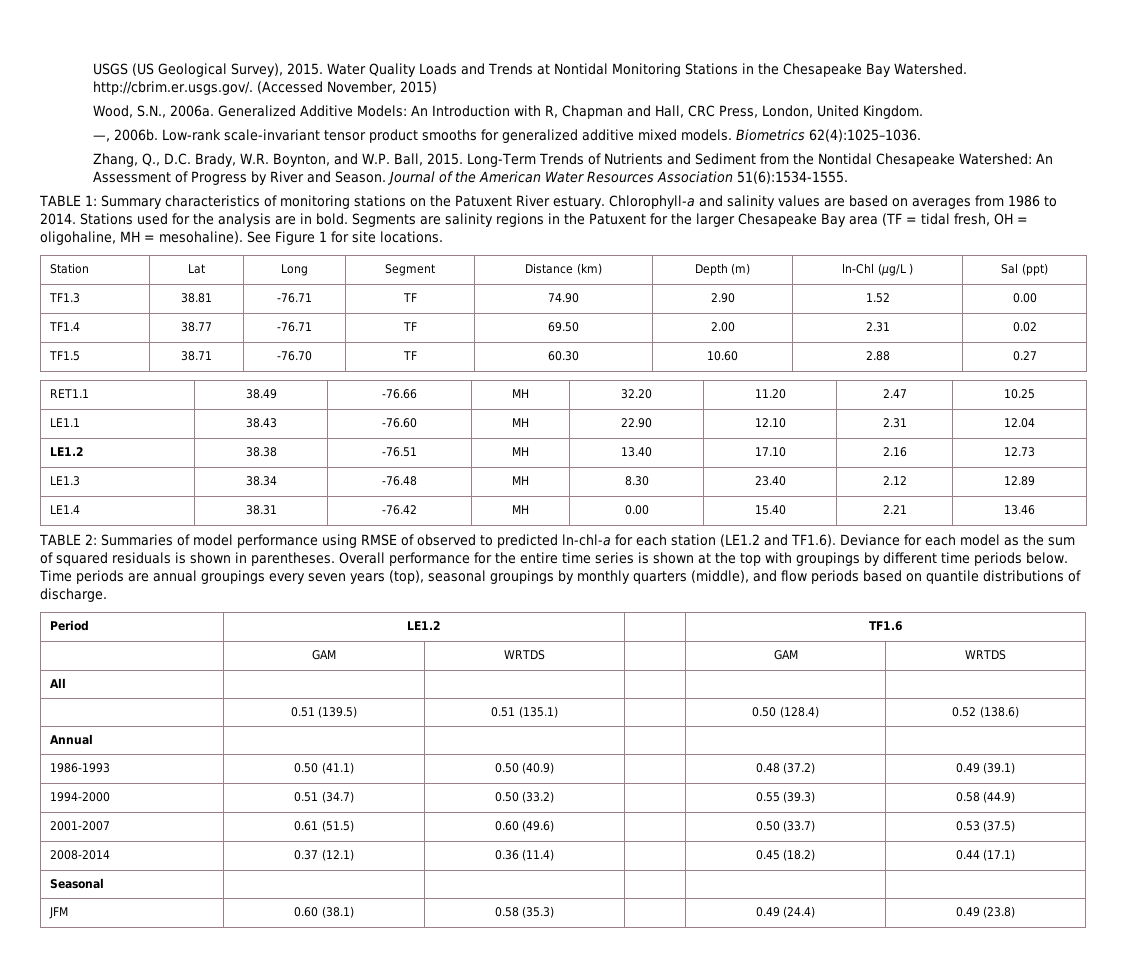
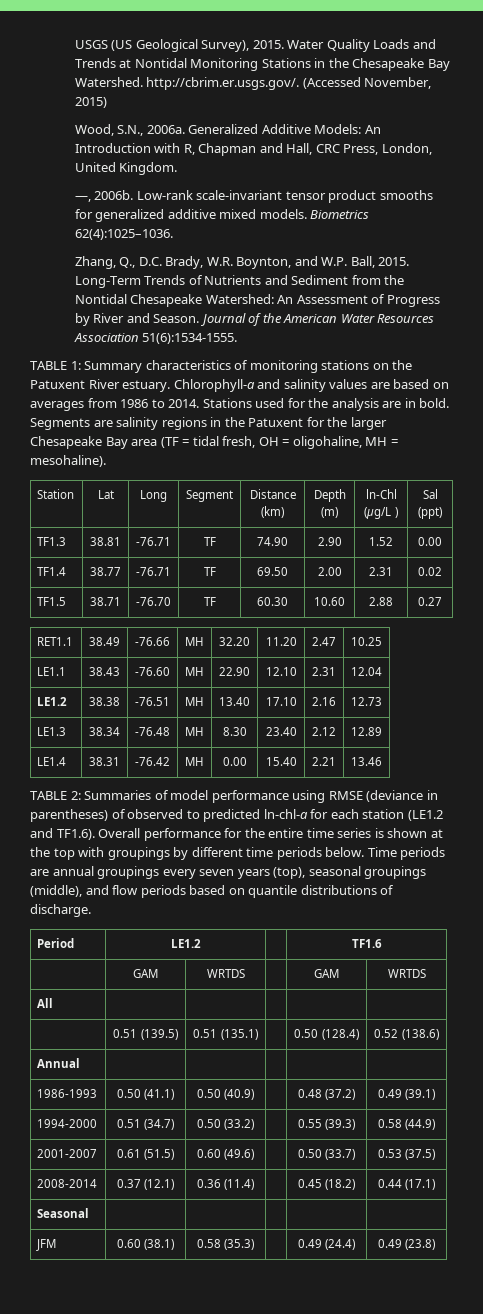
[247,231,443,245] See Figure 1 for site locations. -> (106, 461) none
(397, 540) none -> [366,790,438,802] [30,809,108,822] (deviance in parentheses)
[839,534,1075,546] [40,552,335,566] Deviance for each model as the sum of squared residuals is shown in parentheses. -> (95, 834) none
[558,570,687,584] by monthly quarters -> (427, 872) none

